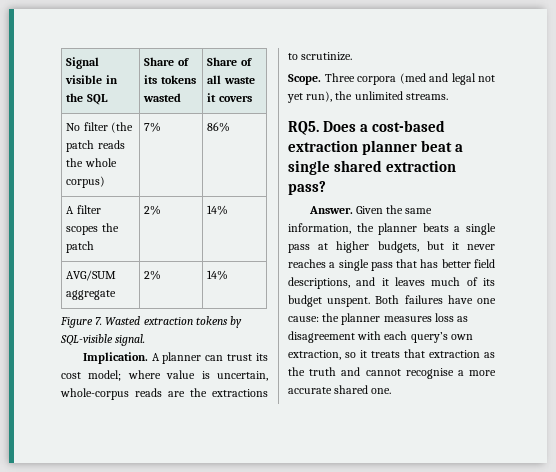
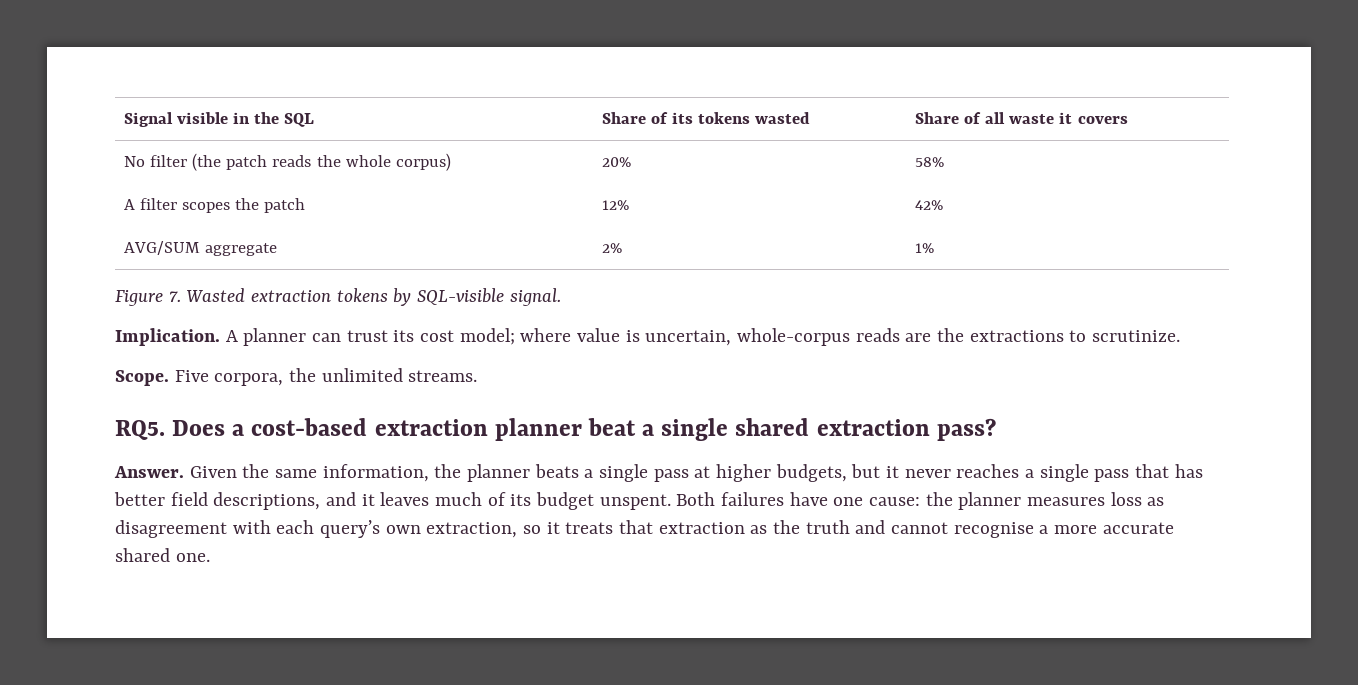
[144,122,162,132] [207,122,231,132] 7% | 86% -> [601,157,631,167] [914,157,944,167] 20% | 58%
[144,205,162,215] [207,205,229,215] 2% | 14% -> [601,200,629,210] [914,200,943,210] 12% | 42%
[207,270,229,280] 14% -> [914,243,934,253] 1%
[324,73,495,85] [287,91,333,103] Three corpora (med and legal not yet run), -> [174,370,284,386] Five corpora,

